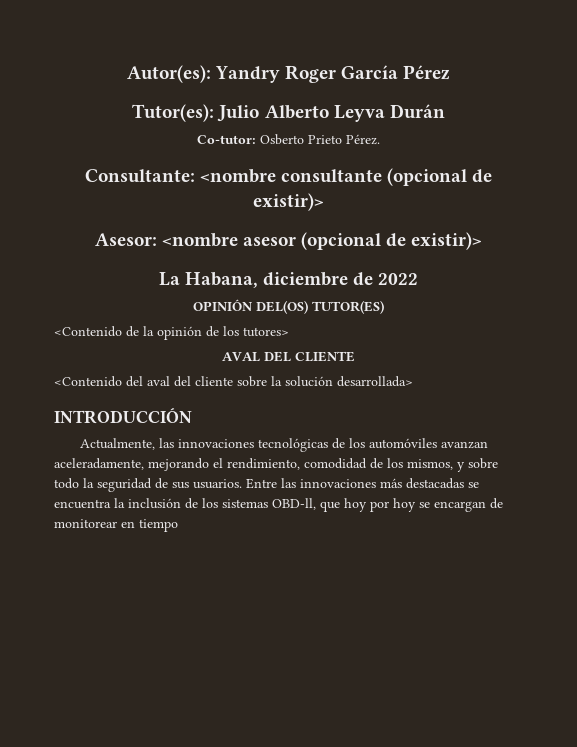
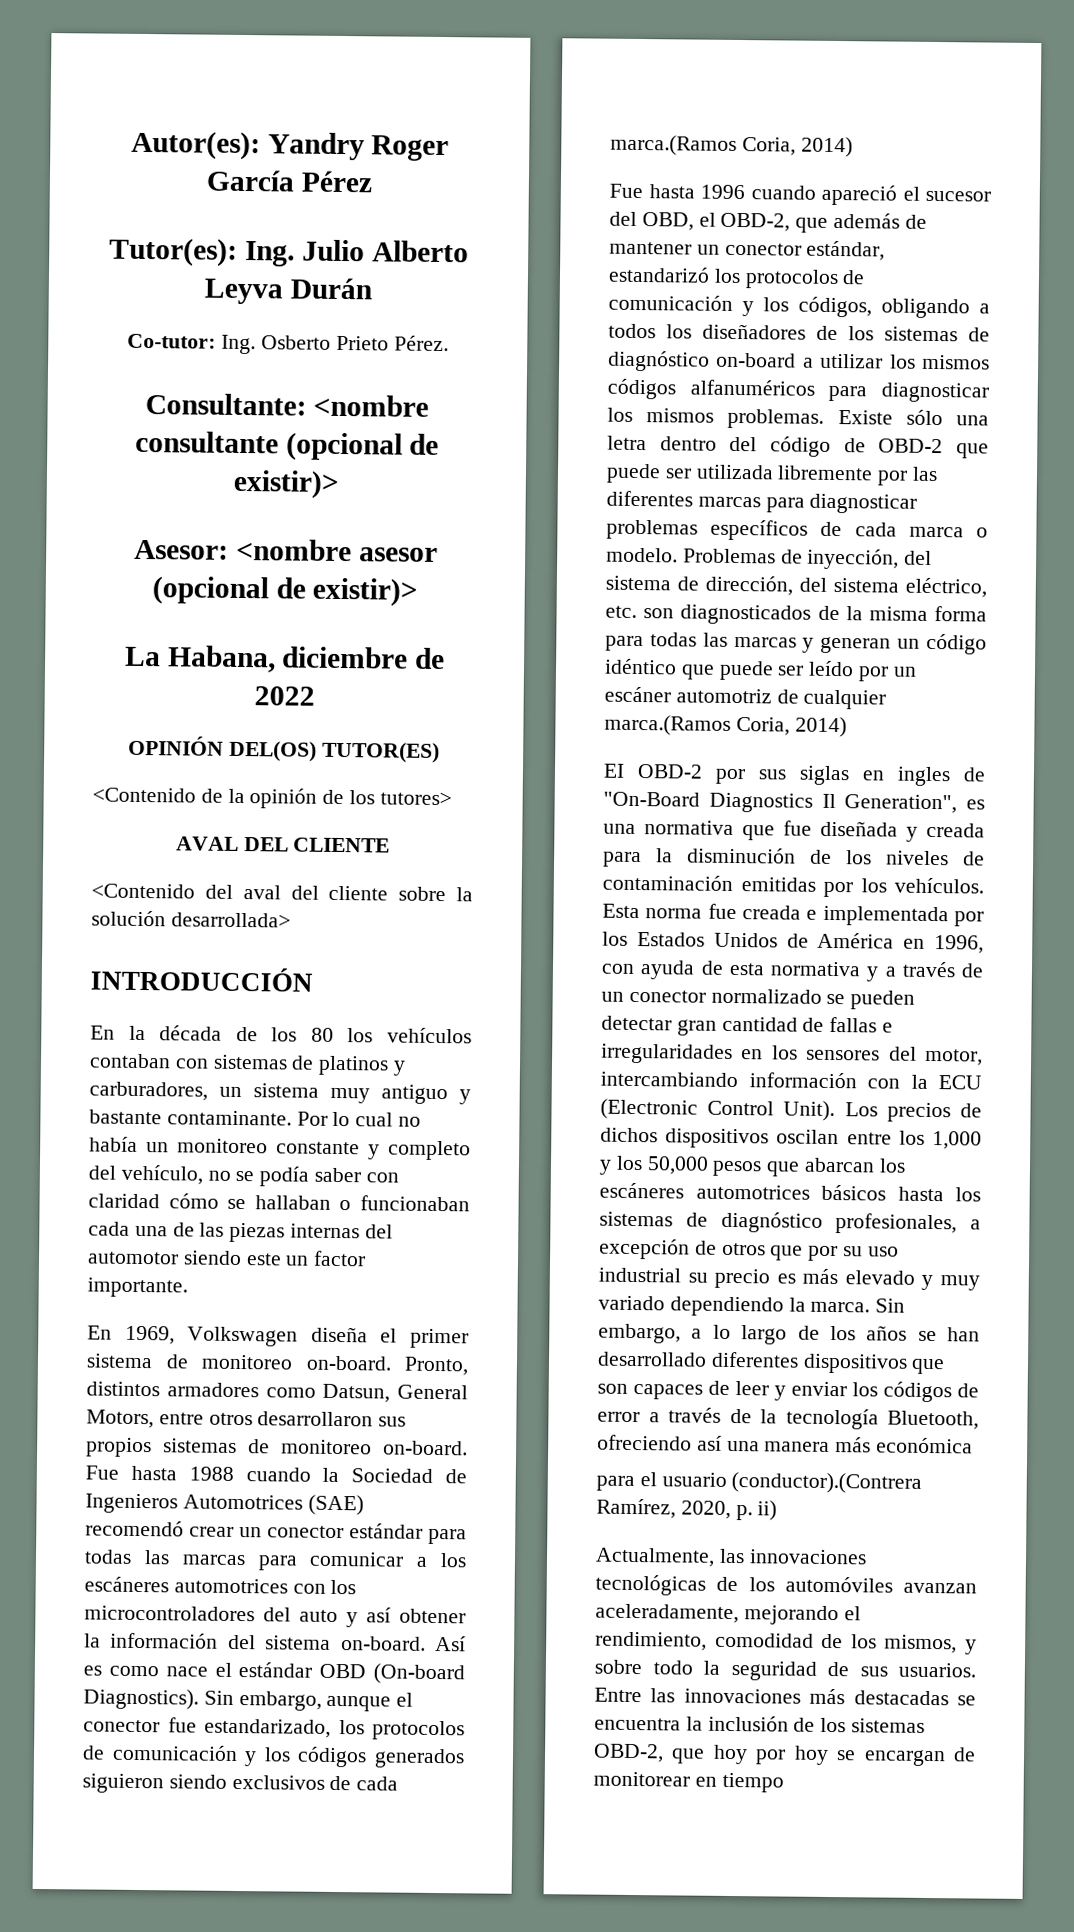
(215, 113) none -> [245,241,296,267] Ing.
(256, 139) none -> [221,334,257,355] Ing.
(192, 415) none -> [90,1025,472,1044] [89,1053,407,1076] [89,1081,471,1105] [89,1109,422,1127] [89,1136,471,1161] [88,1164,399,1187] [88,1193,470,1212] [88,1221,393,1243] [87,1250,367,1267] [87,1277,188,1298] [87,1325,470,1349] [86,1353,469,1376] [86,1381,468,1403] [86,1409,407,1429] [86,1437,468,1458] [85,1465,467,1484] [85,1493,364,1516] [85,1520,467,1545] [84,1549,467,1571] [84,1576,357,1595] [84,1605,466,1628] [84,1632,466,1652] [83,1662,465,1685] [83,1688,414,1712] [83,1717,465,1741] [82,1744,465,1769] [82,1773,399,1794] [610,134,853,158] [609,183,991,206] [609,211,927,233] [609,240,886,261] [608,266,866,290] [608,294,990,319] [608,323,990,342] [608,350,990,372] [607,378,989,403] [607,407,989,429] [607,435,989,459] [606,463,939,486] [606,490,918,514] [606,519,988,541] [606,547,933,570] [605,575,987,598] [605,604,987,625] [605,632,987,655] [604,658,917,682] [604,686,887,710] [604,714,847,738] [603,763,986,787] [603,791,985,814] [603,820,985,842] [603,847,985,868] [602,874,984,898] [602,903,984,927] [602,931,984,954] [601,960,984,982] [601,988,916,1010] [601,1015,894,1036] [601,1043,983,1066] [600,1071,982,1090] [600,1098,982,1123] [600,1127,982,1150] [599,1155,906,1177] [599,1182,981,1202] [599,1211,981,1235] [599,1238,899,1262] [598,1267,980,1291] [598,1295,906,1317] [598,1323,980,1345] [597,1351,946,1375] [597,1380,979,1403] [597,1407,979,1430] [597,1434,974,1454] [596,1471,923,1494] [596,1498,778,1521] // En la década de los 80 los vehículos contaban con sistemas de platinos y carburadores, un sistema muy antiguo y bastante contaminante. Por lo cual no había un monitoreo constante y completo del vehículo, no se podía saber con claridad cómo se hallaban o funcionaban cada una de las piezas internas del automotor siendo este un factor importante. // En 1969, Volkswagen diseña el primer sistema de monitoreo on-board. Pronto, distintos armadores como Datsun, General Motors, entre otros desarrollaron sus propios sistemas de monitoreo on-board. Fue hasta 1988 cuando la Sociedad de Ingenieros Automotrices (SAE) recomendó crear un conector estándar para todas las marcas para comunicar a los escáneres automotrices con los microcontroladores del auto y así obtener la información del sistema on-board. Así es como nace el estándar OBD (On-board Diagnostics). Sin embargo, aunque el conector fue estandarizado, los protocolos de comunicación y los códigos generados siguieron siendo exclusivos de cada marca.(Ramos Coria, 2014) // Fue hasta 1996 cuando apareció el sucesor del OBD, el OBD-2, que además de mantener un conector estándar, estandarizó los protocolos de comunicación y los códigos, obligando a todos los diseñadores de los sistemas de diagnóstico on-board a utilizar los mismos códigos alfanuméricos para diagnosticar los mismos problemas. Existe sólo una letra dentro del código de OBD-2 que puede ser utilizada libremente por las diferentes marcas para diagnosticar problemas específicos de cada marca o modelo. Problemas de inyección, del sistema de dirección, del sistema eléctrico, etc. son diagnosticados de la misma forma para todas las marcas y generan un código idéntico que puede ser leído por un escáner automotriz de cualquier marca.(Ramos Coria, 2014) // EI OBD-2 por sus siglas en ingles de "On-Board Diagnostics Il Generation", es una normativa que fue diseñada y creada para la disminución de los niveles de contaminación emitidas por los vehículos. Esta norma fue creada e implementada por los Estados Unidos de América en 1996, con ayuda de esta normativa y a través de un conector normalizado se pueden detectar gran cantidad de fallas e irregularidades en los sensores del motor, intercambiando información con la ECU (Electronic Control Unit). Los precios de dichos dispositivos oscilan entre los 1,000 y los 50,000 pesos que abarcan los escáneres automotrices básicos hasta los sistemas de diagnóstico profesionales, a excepción de otros que por su uso industrial su precio es más elevado y muy variado dependiendo la marca. Sin embargo, a lo largo de los años se han desarrollado diferentes dispositivos que son capaces de leer y enviar los códigos de error a través de la tecnología Bluetooth, ofreciendo así una manera más económica // para el usuario (conductor).(Contrera Ramírez, 2020, p. ii)
[272,498,316,510] OBD-ll, -> [593,1743,664,1763] OBD-2,

